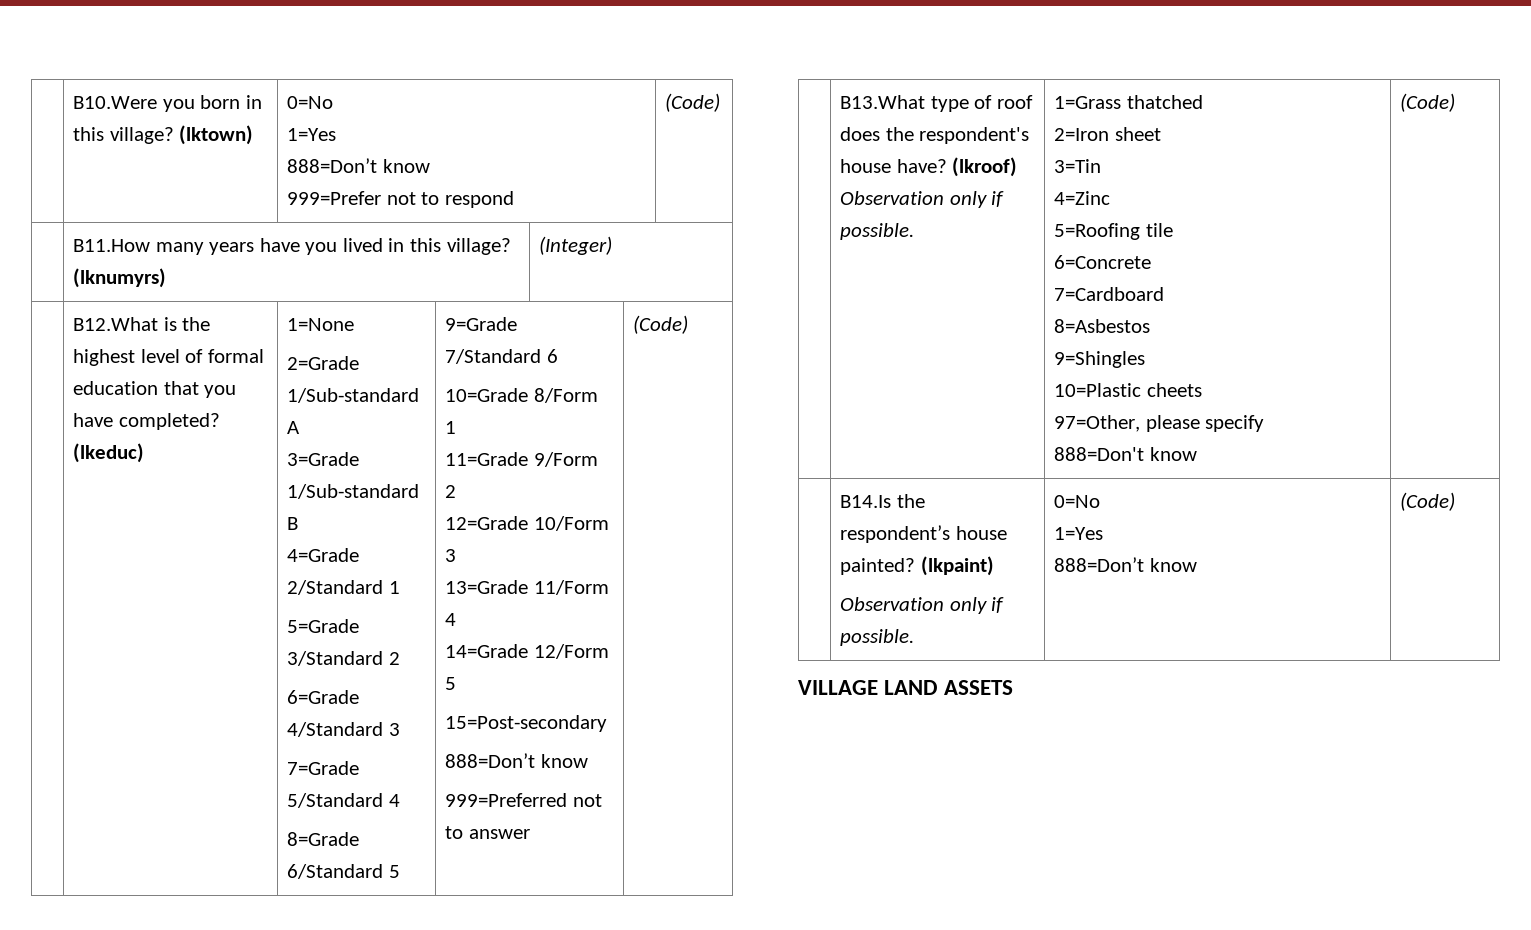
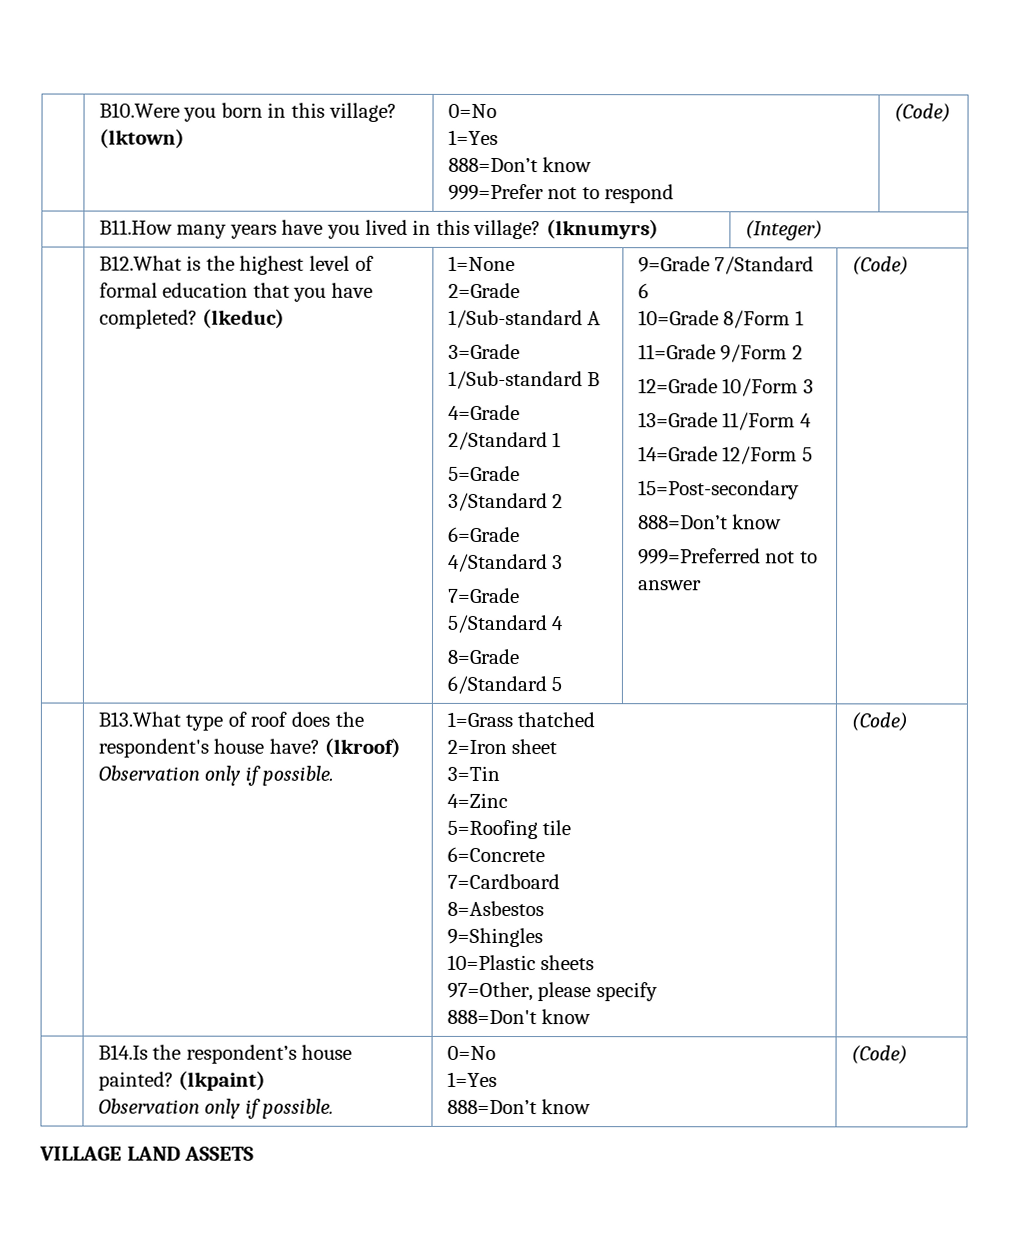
[1146,383,1202,397] cheets -> [540,955,595,971] sheets

